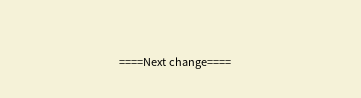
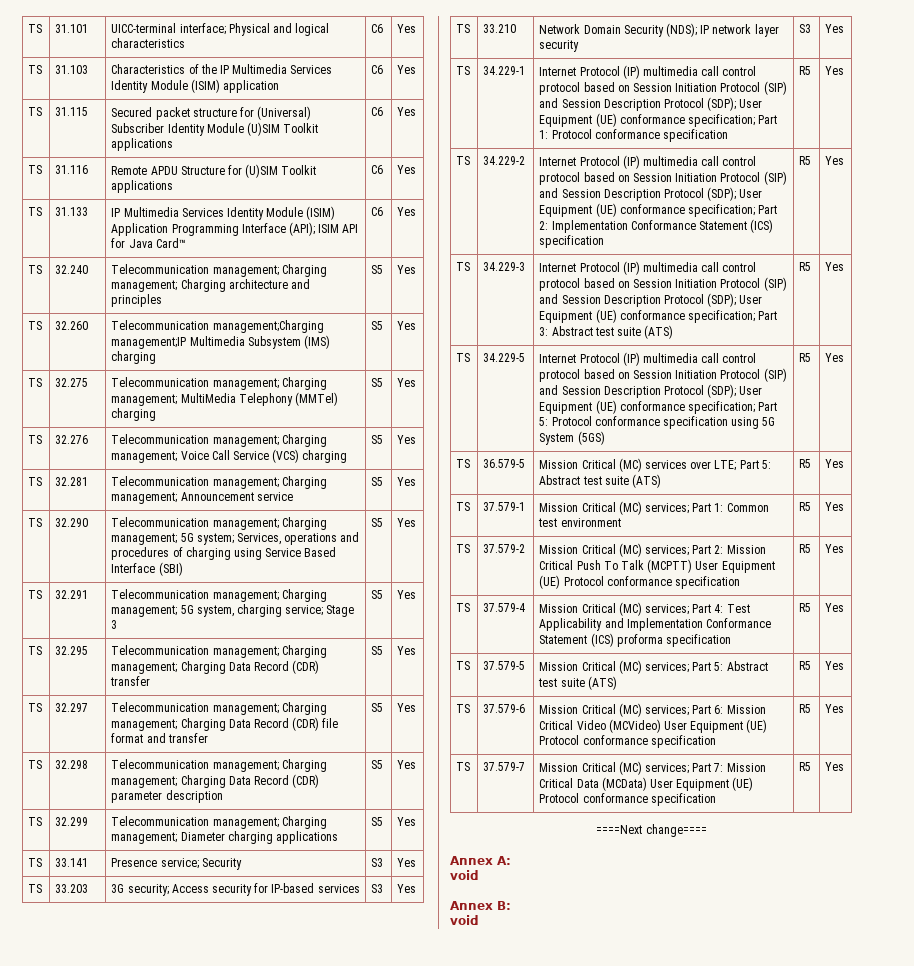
[119,57,231,69] ====Next change==== -> [28,24,43,33] [55,24,89,33] [111,23,330,36] [111,38,186,48] [371,24,384,33] [397,24,417,33] [28,65,43,74] [55,65,89,74] [111,64,333,74] [111,79,279,93] [371,65,384,74] [397,65,417,74] [28,107,43,116] [55,107,89,116] [111,106,312,120] [111,122,319,136] [111,138,174,151] [371,107,384,116] [397,107,417,116] [28,165,43,174] [55,165,89,174] [111,164,317,178] [111,180,174,193] [371,165,384,174] [397,165,417,174] [28,207,43,216] [55,207,89,216] [111,206,336,220] [111,222,359,236] [111,238,186,248] [371,207,384,216] [397,207,417,216] [28,265,43,274] [55,265,89,274] [111,264,327,277] [111,279,310,292] [111,294,163,307] [371,265,384,274] [397,265,417,274] [28,321,43,330] [55,321,89,330] [111,320,324,333] [111,335,330,349] [111,351,157,364] [371,321,384,330] [397,321,417,330] [28,378,43,387] [55,378,89,387] [111,377,327,390] [111,392,338,406] [111,408,157,421] [371,378,384,387] [397,378,417,387] [28,435,43,444] [55,435,89,444] [111,434,327,447] [111,449,348,463] [371,435,384,444] [397,435,417,444] [28,477,43,486] [55,477,89,486] [111,476,327,489] [111,492,293,504] [371,477,384,486] [397,477,417,486] [28,518,43,527] [55,518,89,527] [111,517,327,530] [111,532,360,545] [111,547,337,560] [111,562,183,576] [371,518,384,527] [397,518,417,527] [28,590,43,599] [55,590,89,599] [111,589,327,602] [111,604,355,617] [111,620,118,629] [371,590,384,599] [397,590,417,599] [28,646,43,655] [55,646,89,655] [111,645,327,658] [111,660,320,674] [110,676,151,686] [371,646,384,655] [397,646,417,655] [28,703,43,712] [55,703,89,712] [111,702,327,715] [111,717,339,731] [111,733,208,743] [371,703,384,712] [397,703,417,712] [28,760,43,769] [55,760,89,769] [111,759,327,772] [111,774,320,788] [111,790,223,803] [371,760,384,769] [397,760,417,769] [28,817,43,826] [55,817,89,826] [111,816,327,829] [111,831,338,844] [371,817,384,826] [397,817,417,826] [28,858,43,867] [55,858,89,867] [111,858,242,870] [371,858,384,867] [397,858,417,867] [28,884,43,893] [55,884,89,893] [111,883,360,896] [371,884,384,893] [397,884,417,893] [456,24,471,33] [483,24,517,33] [539,23,779,37] [539,40,580,52] [799,24,812,33] [825,24,845,33] [456,66,471,75] [483,66,526,75] [539,65,757,79] [539,81,787,95] [539,97,763,111] [539,113,778,127] [539,129,728,142] [799,66,812,75] [825,66,845,75] [456,156,471,165] [483,156,526,165] [539,155,757,169] [539,171,787,185] [539,187,763,201] [539,203,778,217] [539,219,774,233] [539,235,605,248] [799,156,812,165] [825,156,845,165] [456,262,471,271] [483,262,526,271] [539,261,757,275] [539,277,787,291] [539,293,763,307] [539,309,778,323] [539,325,674,339] [799,262,812,271] [825,262,845,271] [456,353,471,362] [483,353,526,362] [539,352,757,366] [539,368,787,382] [539,384,763,398] [539,400,778,414] [539,416,776,429] [539,431,605,445] [799,353,812,362] [825,353,845,362] [456,459,471,468] [483,459,526,468] [539,458,771,472] [539,474,661,488] [799,459,812,468] [825,459,845,468] [456,502,471,511] [483,502,526,511] [539,501,769,515] [538,518,621,527] [799,502,812,511] [825,502,845,511] [456,544,471,553] [483,544,526,553] [539,543,766,557] [539,559,775,573] [539,575,740,589] [799,544,812,553] [825,544,845,553] [456,603,471,612] [483,603,526,612] [539,602,750,616] [539,618,771,631] [539,633,731,647] [799,603,812,612] [825,603,845,612] [456,661,471,670] [483,661,526,670] [539,660,768,674] [538,676,617,690] [799,661,812,670] [825,661,845,670] [456,704,471,713] [483,704,526,713] [539,703,766,717] [539,719,768,733] [539,735,716,748] [799,704,812,713] [825,704,845,713] [456,762,471,771] [483,762,526,771] [539,761,766,775] [539,777,754,791] [539,793,716,806] [799,762,812,771] [825,762,845,771] [596,824,707,837] [450,856,511,865] [450,870,479,880] [450,901,511,910] [450,915,479,925] TS | 31.101 | UICC-terminal interface; Physical and logical characteristics | C6 | Yes // TS | 31.103 | Characteristics of the IP Multimedia Services Identity Module (ISIM) application | C6 | Yes // TS | 31.115 | Secured packet structure for (Universal) Subscriber Identity Module (U)SIM Toolkit applications | C6 | Yes // TS | 31.116 | Remote APDU Structure for (U)SIM Toolkit applications | C6 | Yes // TS | 31.133 | IP Multimedia Services Identity Module (ISIM) Application Programming Interface (API); ISIM API for Java Card™ | C6 | Yes // TS | 32.240 | Telecommunication management; Charging management; Charging architecture and principles | S5 | Yes // TS | 32.260 | Telecommunication management;Charging management;IP Multimedia Subsystem (IMS) charging | S5 | Yes // TS | 32.275 | Telecommunication management; Charging management; MultiMedia Telephony (MMTel) charging | S5 | Yes // TS | 32.276 | Telecommunication management; Charging management; Voice Call Service (VCS) charging | S5 | Yes // TS | 32.281 | Telecommunication management; Charging management; Announcement service | S5 | Yes // TS | 32.290 | Telecommunication management; Charging management; 5G system; Services, operations and procedures of charging using Service Based Interface (SBI) | S5 | Yes // TS | 32.291 | Telecommunication management; Charging management; 5G system, charging service; Stage 3 | S5 | Yes // TS | 32.295 | Telecommunication management; Charging management; Charging Data Record (CDR) transfer | S5 | Yes // TS | 32.297 | Telecommunication management; Charging management; Charging Data Record (CDR) file format and transfer | S5 | Yes // TS | 32.298 | Telecommunication management; Charging management; Charging Data Record (CDR) parameter description | S5 | Yes // TS | 32.299 | Telecommunication management; Charging management; Diameter charging applications | S5 | Yes // TS | 33.141 | Presence service; Security | S3 | Yes // TS | 33.203 | 3G security; Access security for IP-based services | S3 | Yes // TS | 33.210 | Network Domain Security (NDS); IP network layer security | S3 | Yes // TS | 34.229-1 | Internet Protocol (IP) multimedia call control protocol based on Session Initiation Protocol (SIP) and Session Description Protocol (SDP); User Equipment (UE) conformance specification; Part 1: Protocol conformance specification | R5 | Yes // TS | 34.229-2 | Internet Protocol (IP) multimedia call control protocol based on Session Initiation Protocol (SIP) and Session Description Protocol (SDP); User Equipment (UE) conformance specification; Part 2: Implementation Conformance Statement (ICS) specification | R5 | Yes // TS | 34.229-3 | Internet Protocol (IP) multimedia call control protocol based on Session Initiation Protocol (SIP) and Session Description Protocol (SDP); User Equipment (UE) conformance specification; Part 3: Abstract test suite (ATS) | R5 | Yes // TS | 34.229-5 | Internet Protocol (IP) multimedia call control protocol based on Session Initiation Protocol (SIP) and Session Description Protocol (SDP); User Equipment (UE) conformance specification; Part 5: Protocol conformance specification using 5G System (5GS) | R5 | Yes // TS | 36.579-5 | Mission Critical (MC) services over LTE; Part 5: Abstract test suite (ATS) | R5 | Yes // TS | 37.579-1 | Mission Critical (MC) services; Part 1: Common test environment | R5 | Yes // TS | 37.579-2 | Mission Critical (MC) services; Part 2: Mission Critical Push To Talk (MCPTT) User Equipment (UE) Protocol conformance specification | R5 | Yes // TS | 37.579-4 | Mission Critical (MC) services; Part 4: Test Applicability and Implementation Conformance Statement (ICS) proforma specification | R5 | Yes // TS | 37.579-5 | Mission Critical (MC) services; Part 5: Abstract test suite (ATS) | R5 | Yes // TS | 37.579-6 | Mission Critical (MC) services; Part 6: Mission Critical Video (MCVideo) User Equipment (UE) Protocol conformance specification | R5 | Yes // TS | 37.579-7 | Mission Critical (MC) services; Part 7: Mission Critical Data (MCData) User Equipment (UE) Protocol conformance specification | R5 | Yes // ====Next change==== // Annex A: // void // Annex B: // void

